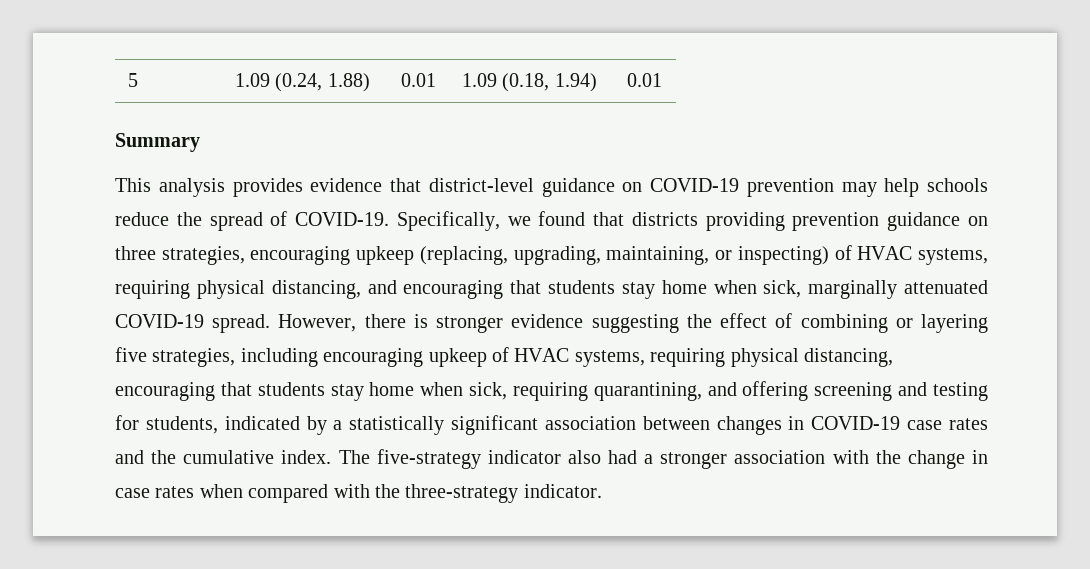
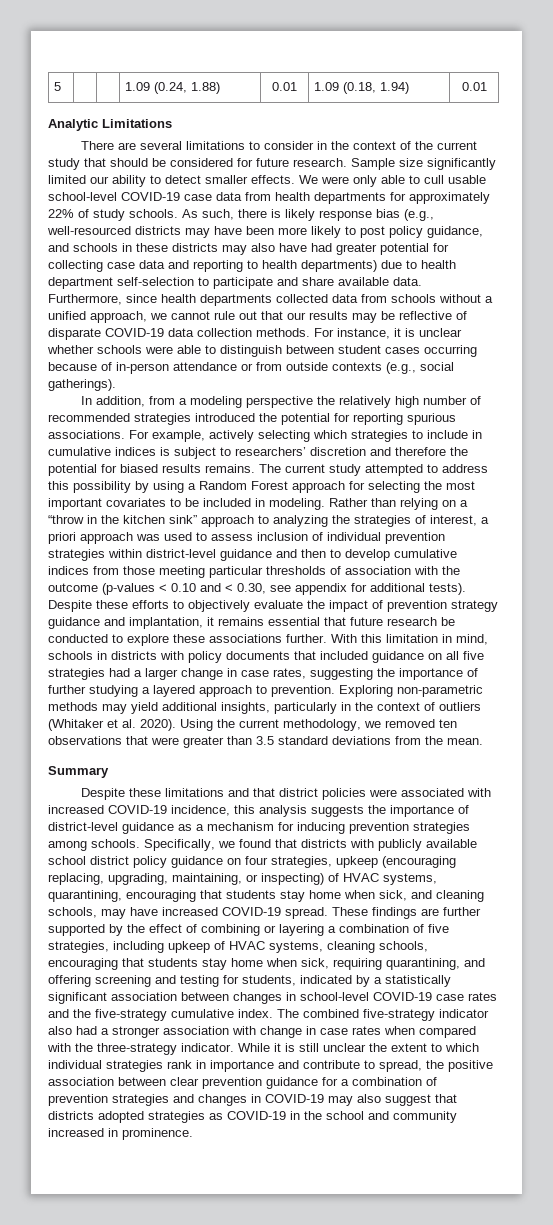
[115,133,200,152] [115,178,988,197] [115,211,390,231] Summary // This analysis provides evidence that district-level guidance on COVID-19 prevention may help schools reduce the spread of COVID-19. -> [48,119,172,131] [81,141,478,150] [48,158,496,170] [48,175,486,187] [48,192,490,204] [48,209,434,221] [47,226,483,238] [48,243,449,255] [48,260,456,272] [48,277,422,289] [48,294,493,306] [48,311,467,323] [48,328,462,340] [47,345,477,357] [48,362,454,374] [48,379,116,391] [81,396,482,408] [48,413,456,425] [48,430,482,442] [48,447,468,459] [48,464,488,476] [48,481,475,493] [48,498,468,510] [48,515,489,527] [48,532,445,544] [48,549,457,561] [48,566,460,578] [48,583,466,595] [48,600,498,612] [48,617,455,629] [48,634,488,646] [48,651,484,663] [48,668,478,680] [48,685,483,697] [48,702,481,714] [48,719,457,731] [48,736,483,748] [48,766,109,778] [81,788,492,800] [48,805,469,817] [48,822,470,834] [48,839,140,851] Analytic Limitations // There are several limitations to consider in the context of the current study that should be considered for future research. Sample size significantly limited our ability to detect smaller effects. We were only able to cull usable school-level COVID-19 case data from health departments for approximately 22% of study schools. As such, there is likely response bias (e.g., well-resourced districts may have been more likely to post policy guidance, and schools in these districts may also have had greater potential for collecting case data and reporting to health departments) due to health department self-selection to participate and share available data. Furthermore, since health departments collected data from schools without a unified approach, we cannot rule out that our results may be reflective of disparate COVID-19 data collection methods. For instance, it is unclear whether schools were able to distinguish between student cases occurring because of in-person attendance or from outside contexts (e.g., social gatherings). // In addition, from a modeling perspective the relatively high number of recommended strategies introduced the potential for reporting spurious associations. For example, actively selecting which strategies to include in cumulative indices is subject to researchers’ discretion and therefore the potential for biased results remains. The current study attempted to address this possibility by using a Random Forest approach for selecting the most important covariates to be included in modeling. Rather than relying on a “throw in the kitchen sink” approach to analyzing the strategies of interest, a priori approach was used to assess inclusion of individual prevention strategies within district-level guidance and then to develop cumulative indices from those meeting particular thresholds of association with the outcome (p-values < 0.10 and < 0.30, see appendix for additional tests). Despite these efforts to objectively evaluate the impact of prevention strategy guidance and implantation, it remains essential that future research be conducted to explore these associations further. With this limitation in mind, schools in districts with policy documents that included guidance on all five strategies had a larger change in case rates, suggesting the importance of further studying a layered approach to prevention. Exploring non-parametric methods may yield additional insights, particularly in the context of outliers (Whitaker et al. 2020). Using the current methodology, we removed ten observations that were greater than 3.5 standard deviations from the mean. // Summary // Despite these limitations and that district policies were associated with increased COVID-19 incidence, this analysis suggests the importance of district-level guidance as a mechanism for inducing prevention strategies among schools.
[705,212,988,231] [115,246,508,265] providing prevention guidance on three strategies, encouraging upkeep (replacing, -> [350,839,477,851] [48,856,456,868] [48,873,104,885] with publicly available school district policy guidance on four strategies, upkeep (encouraging replacing,
[115,280,989,299] [115,314,679,333] requiring physical distancing, and encouraging that students stay home when sick, marginally attenuated COVID-19 spread. However, there is stronger evidence suggesting -> [48,890,484,902] [48,907,481,919] [48,924,123,936] quarantining, encouraging that students stay home when sick, and cleaning schools, may have increased COVID-19 spread. These findings are further supported by
(989, 323) none -> [328,924,424,933] a combination of
[323,348,424,367] encouraging -> (164, 947) none
[650,348,893,367] requiring physical distancing, -> [327,941,428,953] cleaning schools,
(805, 423) none -> [300,992,369,1001] school-level
(177, 457) none -> [95,1009,167,1021] five-strategy
(370, 457) none -> [303,1009,359,1018] combined
[875,450,901,464] the -> (256, 1030) none
(602, 491) none -> [238,1043,479,1052] [48,1060,493,1072] [48,1077,437,1089] [48,1094,457,1106] [48,1111,457,1123] [48,1128,193,1140] While it is still unclear the extent to which individual strategies rank in importance and contribute to spread, the positive association between clear prevention guidance for a combination of prevention strategies and changes in COVID-19 may also suggest that districts adopted strategies as COVID-19 in the school and community increased in prominence.

